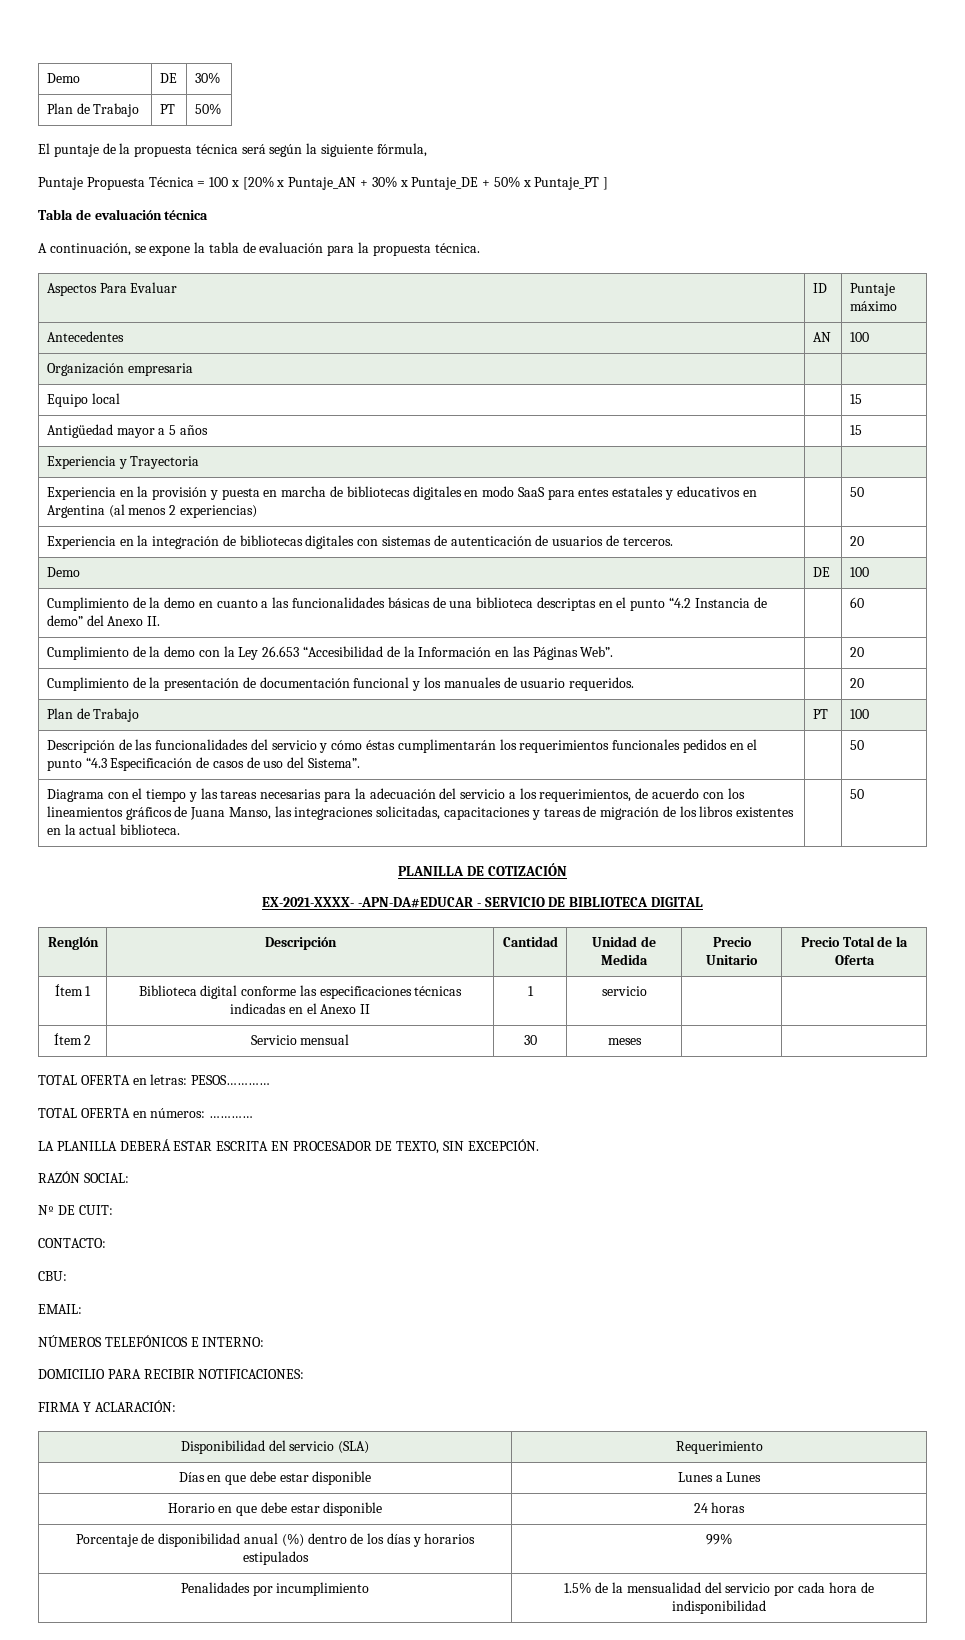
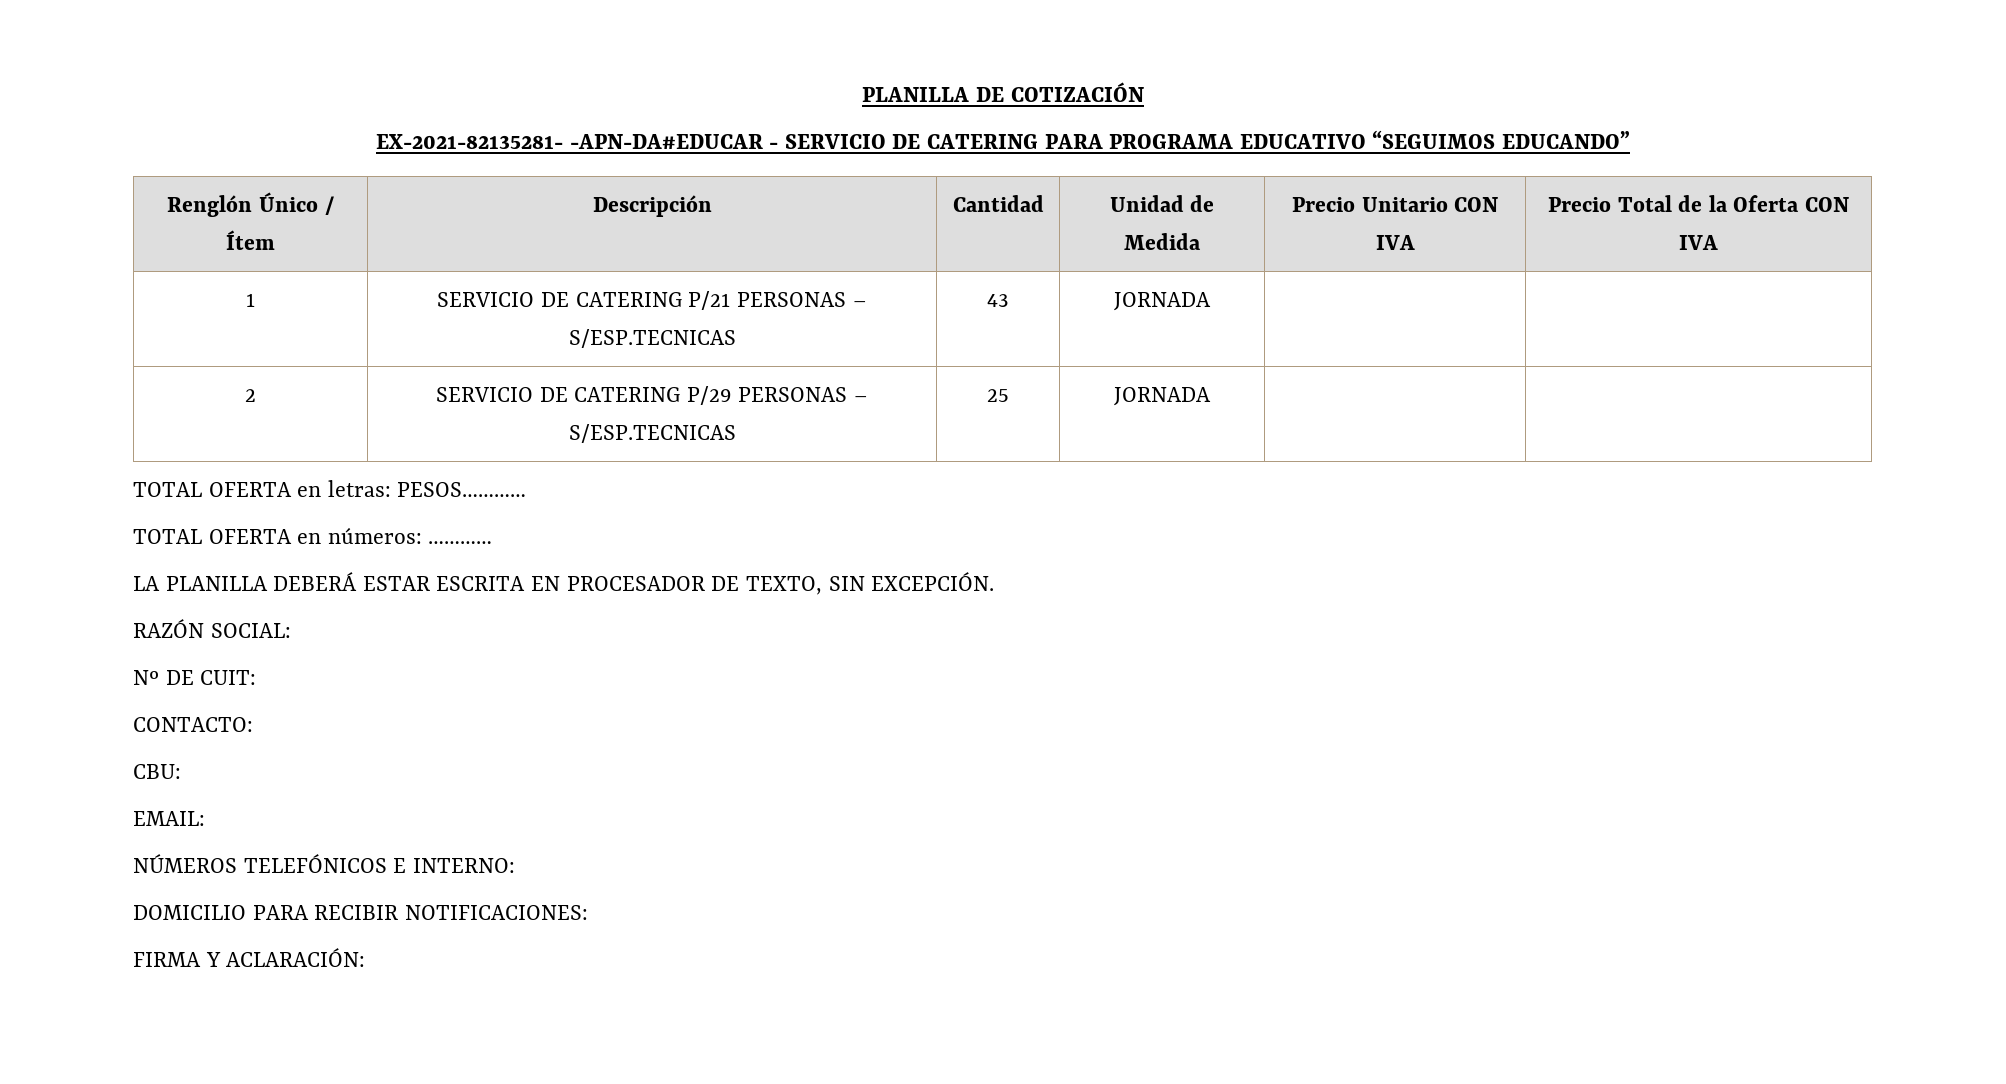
[46,73,80,83] [159,73,177,83] [194,72,220,84] [46,103,140,117] [159,104,175,114] [194,103,221,115] [38,143,427,157] [38,176,609,190] [38,209,209,220] [38,242,480,256] [46,282,178,296] [812,283,827,293] [849,283,895,296] [849,301,897,311] [46,331,124,342] [812,332,831,342] [849,332,869,342] [46,363,193,376] [46,393,120,407] [849,394,862,404] [46,424,208,438] [849,425,862,435] [46,456,200,469] [46,486,757,500] [46,504,257,518] [849,487,864,497] [46,535,673,549] [849,536,864,546] [46,567,80,577] [812,567,830,577] [849,567,869,577] [46,597,767,611] [46,615,161,626] [849,597,864,608] [46,646,614,660] [849,647,864,657] [46,677,635,691] [849,678,864,688] [46,708,140,722] [812,709,828,719] [849,709,869,719] [46,739,758,753] [46,757,361,771] [849,740,864,750] [46,788,745,802] [46,806,795,820] [46,824,181,835] [849,789,864,799] Demo | DE | 30% // Plan de Trabajo | PT | 50% // El puntaje de la propuesta técnica será según la siguiente fórmula, // Puntaje Propuesta Técnica = 100 x [20% x Puntaje_AN + 30% x Puntaje_DE + 50% x Puntaje_PT ] // Tabla de evaluación técnica // A continuación, se expone la tabla de evaluación para la propuesta técnica. // Aspectos Para Evaluar | ID | Puntaje máximo // Antecedentes | AN | 100 // Organización empresaria | | // Equipo local | | 15 // Antigüedad mayor a 5 años | | 15 // Experiencia y Trayectoria | | // Experiencia en la provisión y puesta en marcha de bibliotecas digitales en modo SaaS para entes estatales y educativos en Argentina (al menos 2 experiencias) | | 50 // Experiencia en la integración de bibliotecas digitales con sistemas de autenticación de usuarios de terceros. | | 20 // Demo | DE | 100 // Cumplimiento de la demo en cuanto a las funcionalidades básicas de una biblioteca descriptas en el punto “4.2 Instancia de demo” del Anexo II. | | 60 // Cumplimiento de la demo con la Ley 26.653 “Accesibilidad de la Información en las Páginas Web”. | | 20 // Cumplimiento de la presentación de documentación funcional y los manuales de usuario requeridos. | | 20 // Plan de Trabajo | PT | 100 // Descripción de las funcionalidades del servicio y cómo éstas cumplimentarán los requerimientos funcionales pedidos en el punto “4.3 Especificación de casos de uso del Sistema”. | | 50 // Diagrama con el tiempo y las tareas necesarias para la adecuación del servicio a los requerimientos, de acuerdo con los lineamientos gráficos de Juana Manso, las integraciones solicitadas, capacitaciones y tareas de migración de los libros existentes en la actual biblioteca. | | 50 // -> (862, 94) none
[262,897,355,907] EX-2021-XXXX- -> [375,134,563,149] EX-2021-82135281-
[569,897,703,907] [47,936,99,950] BIBLIOTECA DIGITAL // Renglón -> [927,130,1631,149] [167,192,334,217] [226,230,275,250] CATERING PARA PROGRAMA EDUCATIVO “SEGUIMOS EDUCANDO” // Renglón Único / Ítem
(758, 960) none -> [1454,197,1499,212] [1375,235,1415,250] CON IVA
[54,984,92,996] [138,985,463,999] [229,1003,371,1014] [527,986,534,996] [601,986,647,996] [53,1033,92,1045] [250,1034,350,1045] [523,1035,537,1045] [607,1038,642,1045] // Ítem 1 | Biblioteca digital conforme las especificaciones técnicas indicadas en el Anexo II | 1 | servicio | | // Ítem 2 | Servicio mensual | 30 | meses -> [1805,197,1850,212] [1679,235,1718,250] [246,293,255,307] [437,291,867,310] [568,329,736,348] [987,294,1009,307] [1114,292,1211,311] [245,389,256,402] [435,386,869,405] [568,424,736,443] [987,389,1009,402] [1114,387,1211,406] CON IVA // 1 | SERVICIO DE CATERING P/21 PERSONAS – S/ESP.TECNICAS | 43 | JORNADA | | // 2 | SERVICIO DE CATERING P/29 PERSONAS – S/ESP.TECNICAS | 25 | JORNADA
[180,1440,370,1454] [675,1441,763,1454] [178,1471,372,1485] [677,1472,762,1482] [167,1502,383,1516] [693,1502,746,1513] [75,1533,476,1547] [242,1551,309,1565] [706,1533,732,1545] [180,1582,370,1596] [564,1582,874,1596] [672,1600,766,1614] // Disponibilidad del servicio (SLA) | Requerimiento // Días en que debe estar disponible | Lunes a Lunes // Horario en que debe estar disponible | 24 horas // Porcentaje de disponibilidad anual (%) dentro de los días y horarios estipulados | 99% // Penalidades por incumplimiento | 1.5% de la mensualidad del servicio por cada hora de indisponibilidad -> (366, 957) none

